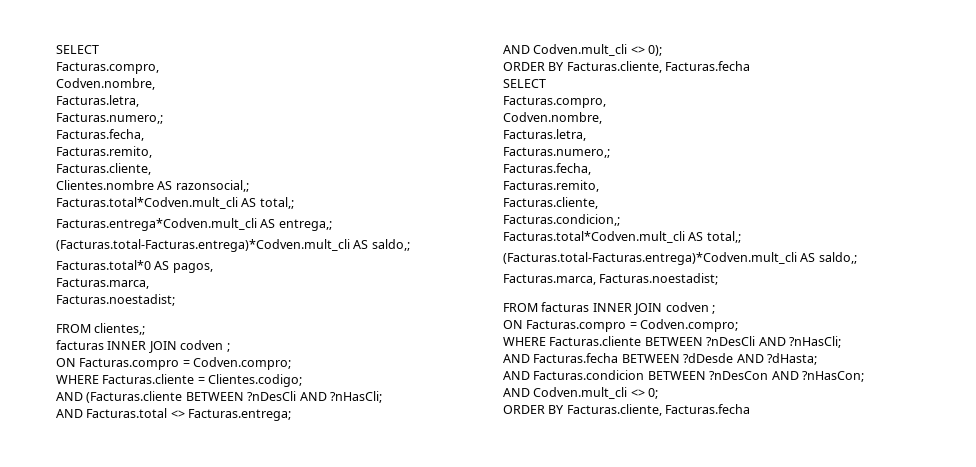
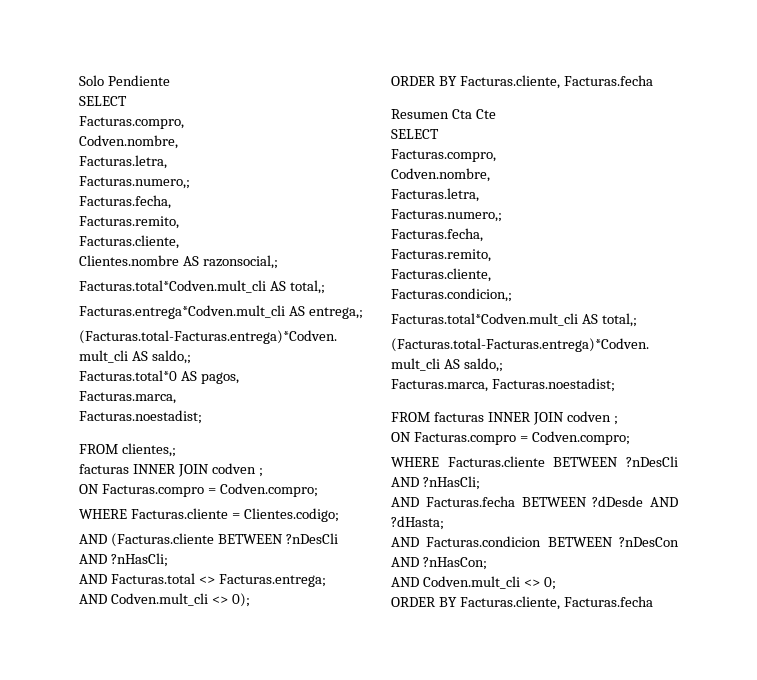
(56, 49) none -> [79,75,170,86] Solo Pendiente //
(751, 66) none -> [391,109,496,119] // Resumen Cta Cte

